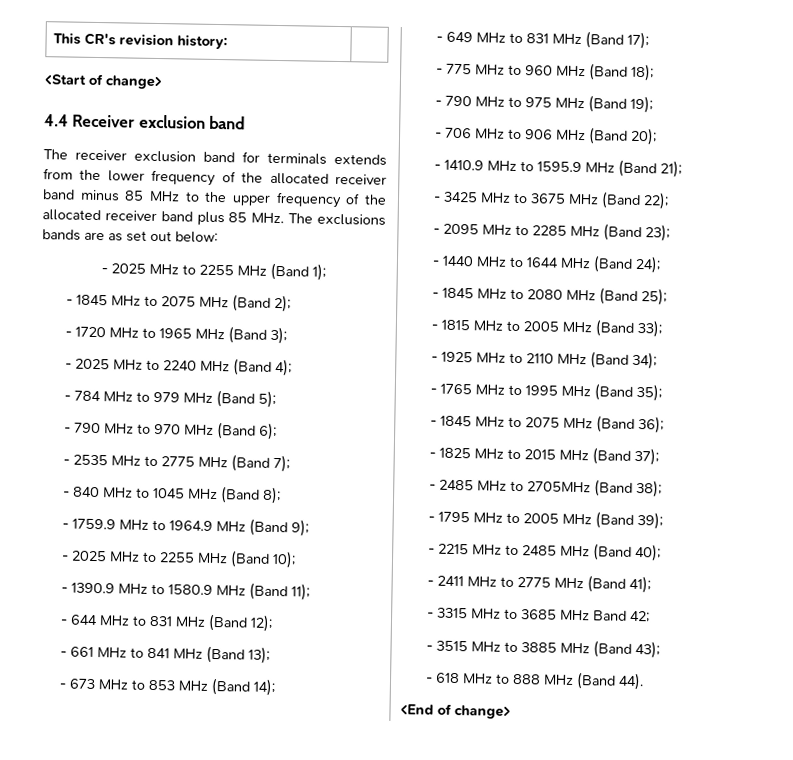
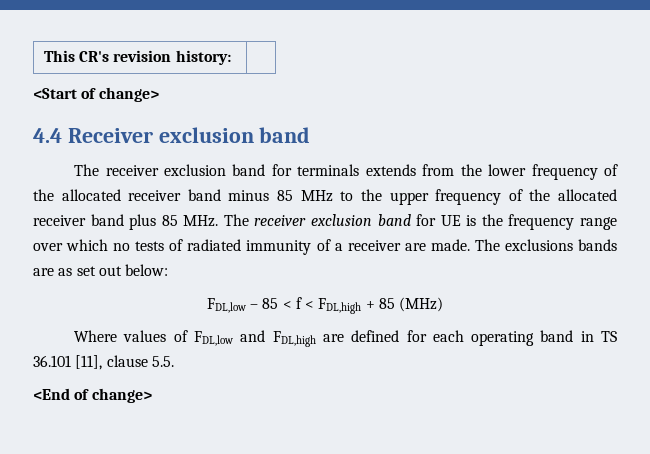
(314, 218) none -> [254,214,617,230] [33,239,500,255] receiver exclusion band for UE is the frequency range over which no tests of radiated immunity of a receiver are made. The
[100,262,326,281] [66,294,292,313] [65,326,288,345] [65,358,293,377] [64,390,277,409] [64,422,278,441] [63,454,291,473] [63,486,282,505] [62,518,310,537] [61,550,297,569] [61,582,311,601] [60,613,274,632] [60,645,271,664] [59,677,277,697] [436,31,650,50] [436,63,655,82] [435,95,654,114] [435,127,658,146] [434,159,683,178] [433,191,670,210] [433,223,671,242] [432,255,662,274] [432,287,668,306] [431,319,664,338] [431,351,658,370] [430,383,663,402] [430,415,665,434] [429,447,660,466] [429,479,663,498] [428,511,664,530] [428,543,662,562] [427,575,652,594] [427,607,651,623] [426,640,661,659] [425,672,645,691] - 2025 MHz to 2255 MHz (Band 1); // - 1845 MHz to 2075 MHz (Band 2); // - 1720 MHz to 1965 MHz (Band 3); // - 2025 MHz to 2240 MHz (Band 4); // - 784 MHz to 979 MHz (Band 5); // - 790 MHz to 970 MHz (Band 6); // - 2535 MHz to 2775 MHz (Band 7); // - 840 MHz to 1045 MHz (Band 8); // - 1759.9 MHz to 1964.9 MHz (Band 9); // - 2025 MHz to 2255 MHz (Band 10); // - 1390.9 MHz to 1580.9 MHz (Band 11); // - 644 MHz to 831 MHz (Band 12); // - 661 MHz to 841 MHz (Band 13); // - 673 MHz to 853 MHz (Band 14); // - 649 MHz to 831 MHz (Band 17); // - 775 MHz to 960 MHz (Band 18); // - 790 MHz to 975 MHz (Band 19); // - 706 MHz to 906 MHz (Band 20); // - 1410.9 MHz to 1595.9 MHz (Band 21); // - 3425 MHz to 3675 MHz (Band 22); // - 2095 MHz to 2285 MHz (Band 23); // - 1440 MHz to 1644 MHz (Band 24); // - 1845 MHz to 2080 MHz (Band 25); // - 1815 MHz to 2005 MHz (Band 33); // - 1925 MHz to 2110 MHz (Band 34); // - 1765 MHz to 1995 MHz (Band 35); // - 1845 MHz to 2075 MHz (Band 36); // - 1825 MHz to 2015 MHz (Band 37); // - 2485 MHz to 2705MHz (Band 38); // - 1795 MHz to 2005 MHz (Band 39); // - 2215 MHz to 2485 MHz (Band 40); // - 2411 MHz to 2775 MHz (Band 41); // - 3315 MHz to 3685 MHz Band 42; // - 3515 MHz to 3885 MHz (Band 43); // - 618 MHz to 888 MHz (Band 44). -> [206,297,444,314] [74,330,617,347] [33,355,174,370] FDL,low – 85 < f < FDL,high + 85 (MHz) // Where values of FDL,low and FDL,high are defined for each operating band in TS 36.101 [11], clause 5.5.

